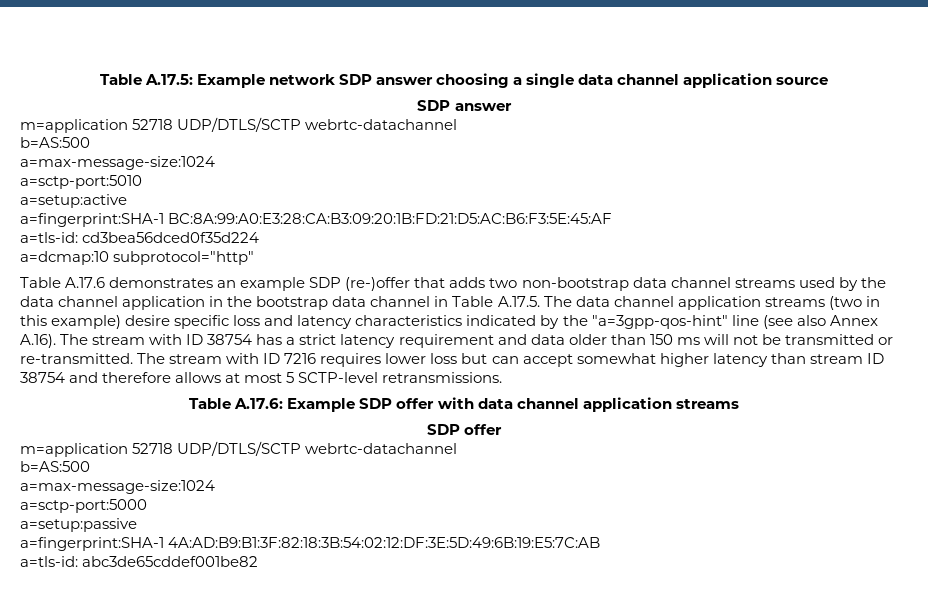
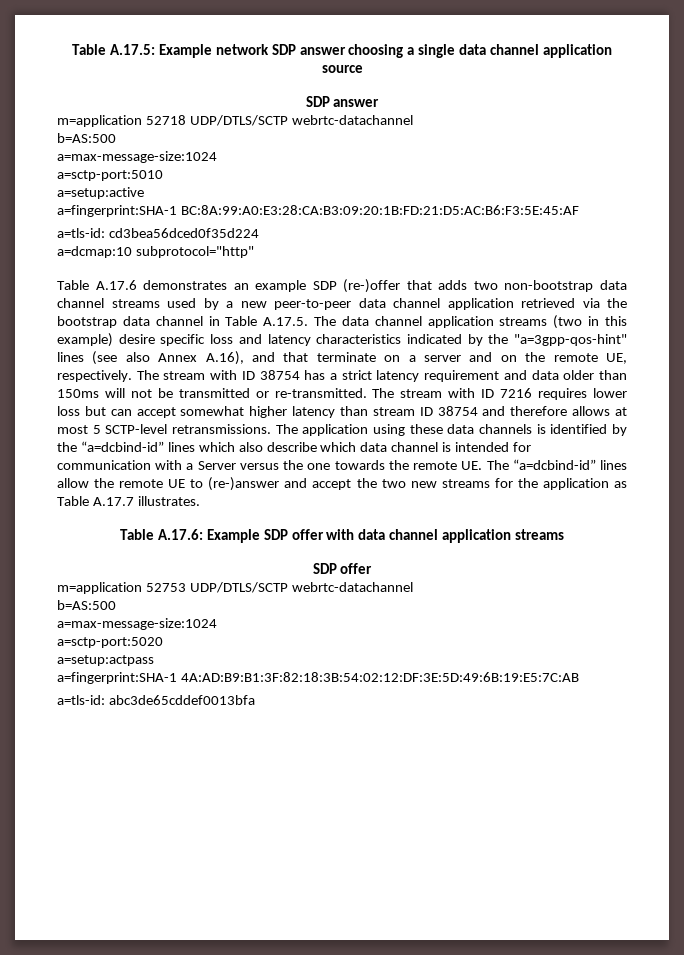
[860,277,886,288] [20,296,224,310] the data channel application in -> [226,298,600,310] a new peer-to-peer data channel application retrieved via
[731,315,759,326] line -> [57,352,84,362] lines
[20,334,56,348] A.16). -> [205,351,627,365] [57,370,132,382] A.16), and that terminate on a server and on the remote UE, respectively.
[649,334,700,345] 150 ms -> [57,389,99,398] 150ms
(503, 377) none -> [275,424,628,436] [57,441,532,452] [57,459,627,470] [57,477,627,491] [57,496,200,506] The application using these data channels is identified by the “a=dcbind-id” lines which also describe which data channel is intended for communication with a Server versus the one towards the remote UE. The “a=dcbind-id” lines allow the remote UE to (re-)answer and accept the two new streams for the application as Table A.17.7 illustrates.
[132,441,458,456] [20,461,90,472] [20,480,215,494] [20,499,147,513] [20,518,137,532] 52718 UDP/DTLS/SCTP webrtc-datachannel // b=AS:500 // a=max-message-size:1024 // a=sctp-port:5000 // a=setup:passive -> [145,582,413,593] [57,600,116,610] [57,618,217,630] [57,637,163,648] [57,655,154,666] 52753 UDP/DTLS/SCTP webrtc-datachannel // b=AS:500 // a=max-message-size:1024 // a=sctp-port:5020 // a=setup:actpass
[82,556,259,567] abc3de65cddef001be82 -> [108,695,255,705] abc3de65cddef0013bfa

